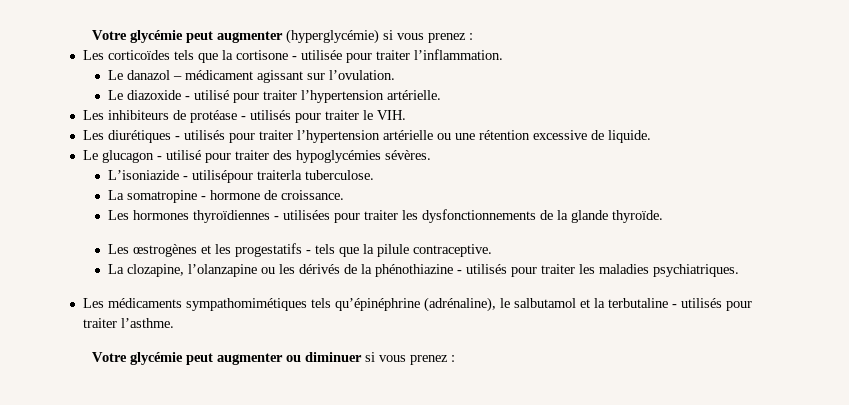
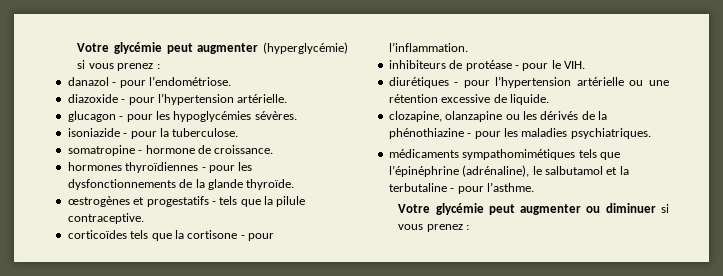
[82,50,104,60] Les -> [67,76,231,88] [67,93,288,105] [67,111,297,122] [67,128,239,139] [67,145,274,156] [67,162,253,173] [67,179,295,190] [67,196,306,207] [67,213,144,224] danazol - pour l’endométriose. // diazoxide - pour l’hypertension artérielle. // glucagon - pour les hypoglycémies sévères. // isoniazide - pour la tuberculose. // somatropine - hormone de croissance. // hormones thyroïdiennes - pour les dysfonctionnements de la glande thyroïde. // œstrogènes et progestatifs - tels que la pilule contraceptive. //
[300,49,503,63] [107,70,395,83] [107,90,441,103] [82,110,104,120] utilisée pour traiter l’inflammation. // Le danazol – médicament agissant sur l’ovulation. // Le diazoxide - utilisé pour traiter l’hypertension artérielle. // Les -> [248,233,274,241] [388,42,468,52] pour l’inflammation. //
[249,110,359,123] utilisés pour traiter -> [522,63,549,71] pour
[82,130,104,140] Les -> (585, 65) none
[183,130,293,143] utilisés pour traiter -> [463,80,490,88] pour
[82,150,431,163] [107,170,374,183] [107,190,344,203] [107,209,663,223] [107,243,492,257] [107,264,257,277] Le glucagon - utilisé pour traiter des hypoglycémies sévères. // L’isoniazide - utilisépour traiterla tuberculose. // La somatropine - hormone de croissance. // Les hormones thyroïdiennes - utilisées pour traiter les dysfonctionnements de la glande thyroïde. // Les œstrogènes et les progestatifs - tels que la pilule contraceptive. // La clozapine, l’olanzapine -> [388,111,503,122] clozapine, olanzapine
[465,264,575,277] utilisés pour traiter -> [474,131,501,139] pour
[82,298,104,308] Les -> (651, 133) none
[334,298,420,311] qu’épinéphrine -> [599,152,620,160] [388,165,459,177] que l’épinéphrine
[680,298,752,311] [82,318,117,328] utilisés pour traiter -> [457,186,484,194] pour

